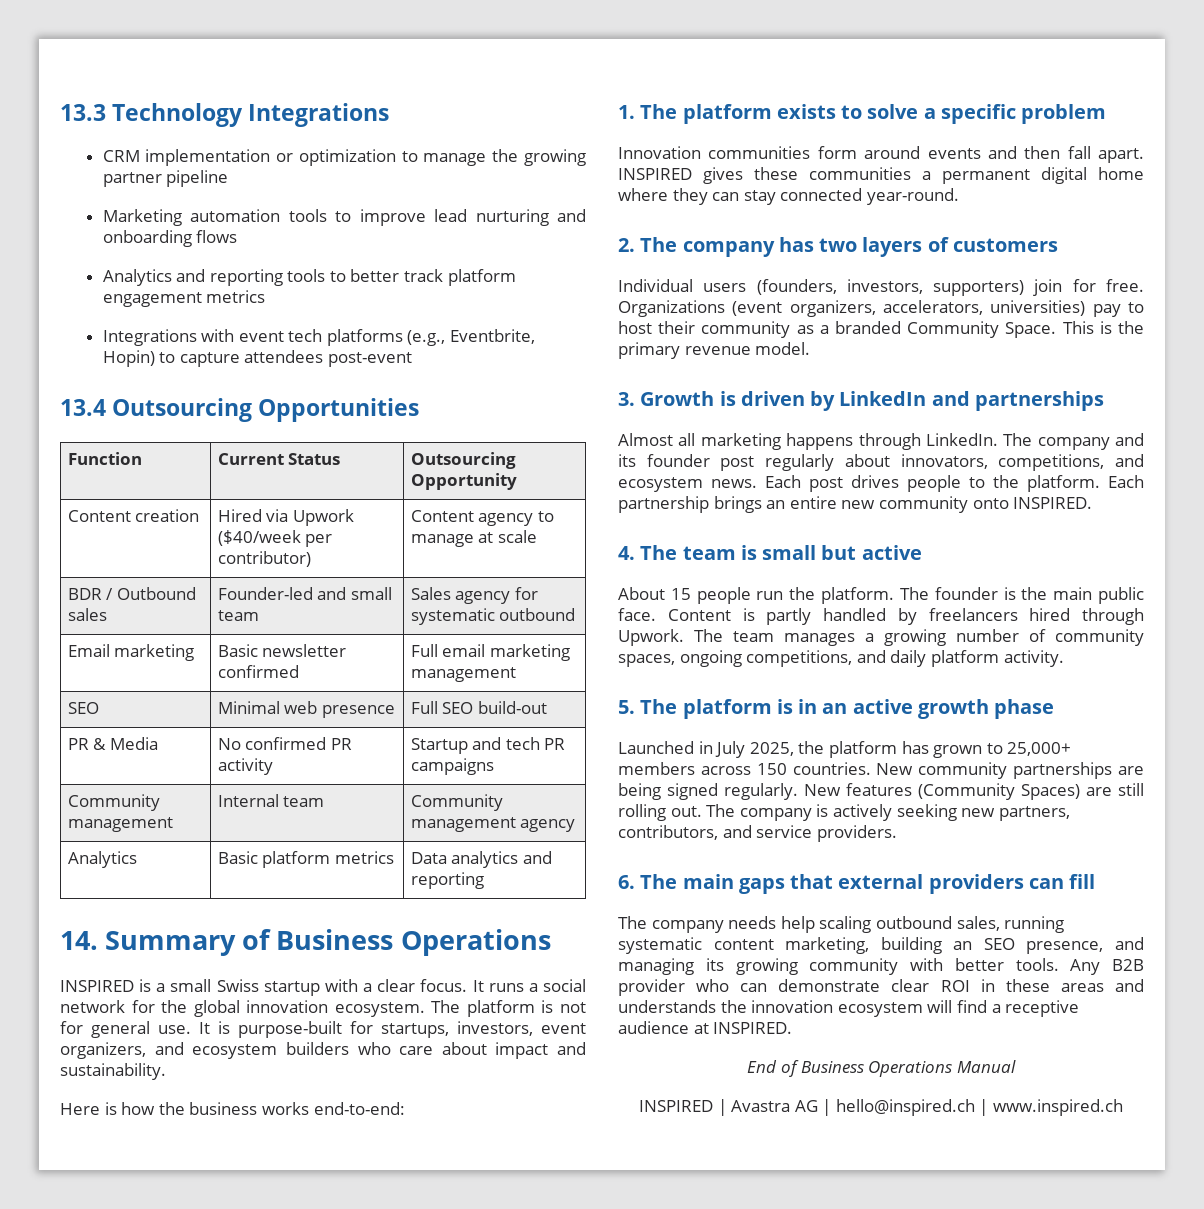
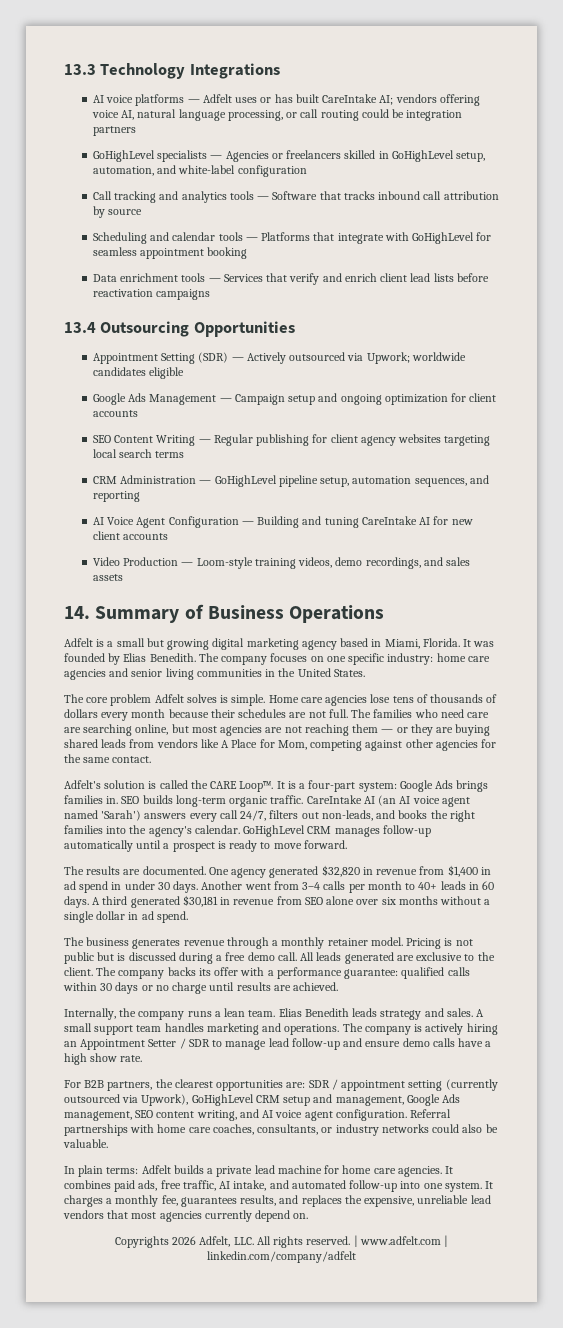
[102,149,586,166] [102,170,229,187] [102,209,586,226] [102,230,238,247] [102,269,516,286] [102,290,266,307] [102,329,536,346] [102,350,412,367] [60,398,420,422] [67,452,142,465] [217,453,341,465] [410,452,516,469] [410,473,517,490] [67,509,200,522] [217,509,354,526] [217,530,333,547] [217,551,311,567] [410,510,554,526] [410,530,537,547] [67,587,196,600] [67,608,107,621] [217,587,392,600] [217,610,259,621] [410,587,538,604] [410,608,576,625] [67,644,195,661] [217,644,347,657] [217,665,299,678] [410,644,570,661] [410,667,516,682] [67,702,99,714] [217,701,395,718] [410,701,547,714] [67,737,158,750] [217,737,352,750] [217,758,273,775] [410,737,566,754] [410,758,494,775] [67,794,160,811] [67,817,173,832] [217,794,325,807] [410,794,503,811] [410,817,576,832] [67,851,137,868] [217,851,394,868] [410,851,552,868] [410,872,484,889] CRM implementation or optimization to manage the growing partner pipeline // Marketing automation tools to improve lead nurturing and onboarding flows // Analytics and reporting tools to better track platform engagement metrics // Integrations with event tech platforms (e.g., Eventbrite, Hopin) to capture attendees post-event // 13.4 Outsourcing Opportunities // Function | Current Status | Outsourcing Opportunity // Content creation | Hired via Upwork ($40/week per contributor) | Content agency to manage at scale // BDR / Outbound sales | Founder-led and small team | Sales agency for systematic outbound // Email marketing | Basic newsletter confirmed | Full email marketing management // SEO | Minimal web presence | Full SEO build-out // PR & Media | No confirmed PR activity | Startup and tech PR campaigns // Community management | Internal team | Community management agency // Analytics | Basic platform metrics | Data analytics and reporting -> [93,94,480,106] [92,109,463,121] [93,126,137,136] [93,150,486,162] [93,165,307,177] [93,191,499,203] [93,206,143,218] [93,232,492,244] [93,247,248,259] [93,273,489,285] [93,289,211,300] [64,321,295,337] [93,352,466,364] [93,367,185,379] [93,393,497,405] [93,410,139,417] [93,434,491,446] [93,449,185,458] [93,475,489,487] [93,491,141,502] [93,516,473,528] [93,531,169,540] [93,557,471,569] [93,574,124,581] AI voice platforms — Adfelt uses or has built CareIntake AI; vendors offering voice AI, natural language processing, or call routing could be integration partners // GoHighLevel specialists — Agencies or freelancers skilled in GoHighLevel setup, automation, and white-label configuration // Call tracking and analytics tools — Software that tracks inbound call attribution by source // Scheduling and calendar tools — Platforms that integrate with GoHighLevel for seamless appointment booking // Data enrichment tools — Services that verify and enrich client lead lists before reactivation campaigns // 13.4 Outsourcing Opportunities // Appointment Setting (SDR) — Actively outsourced via Upwork; worldwide candidates eligible // Google Ads Management — Campaign setup and ongoing optimization for client accounts // SEO Content Writing — Regular publishing for client agency websites targeting local search terms // CRM Administration — GoHighLevel pipeline setup, automation sequences, and reporting // AI Voice Agent Configuration — Building and tuning CareIntake AI for new client accounts // Video Production — Loom-style training videos, demo recordings, and sales assets
[60,980,134,992] INSPIRED -> [64,638,93,647] Adfelt
[216,979,586,996] [60,1000,586,1017] [60,1021,586,1038] [60,1042,586,1059] [60,1063,166,1080] [60,1102,405,1115] [618,104,1107,124] [618,146,1144,163] [618,167,1144,184] [618,188,959,205] [618,237,1058,257] [618,279,1144,296] [618,300,1144,317] [618,321,1144,338] [618,342,811,359] [618,391,1104,411] [618,433,1144,450] [618,454,1144,471] [618,475,1144,492] [618,496,1093,513] [618,545,922,560] [618,587,1144,604] [618,608,1144,625] [618,629,1144,646] [618,650,1064,667] [618,699,1055,719] [618,741,1072,758] [618,762,1144,779] [618,783,1144,800] [618,804,1070,821] [618,825,897,842] [618,874,1096,894] [618,916,1065,933] [618,937,1144,954] [618,958,1144,975] [618,979,1144,996] [618,1000,1080,1017] [618,1021,793,1034] [747,1060,1016,1077] [638,1099,1124,1116] Swiss startup with a clear focus. It runs a social network for the global innovation ecosystem. The platform is not for general use. It is purpose-built for startups, investors, event organizers, and ecosystem builders who care about impact and sustainability. // Here is how the business works end-to-end: // 1. The platform exists to solve a specific problem // Innovation communities form around events and then fall apart. INSPIRED gives these communities a permanent digital home where they can stay connected year-round. // 2. The company has two layers of customers // Individual users (founders, investors, supporters) join for free. Organizations (event organizers, accelerators, universities) pay to host their community as a branded Community Space. This is the primary revenue model. // 3. Growth is driven by LinkedIn and partnerships // Almost all marketing happens through LinkedIn. The company and its founder post regularly about innovators, competitions, and ecosystem news. Each post drives people to the platform. Each partnership brings an entire new community onto INSPIRED. // 4. The team is small but active // About 15 people run the platform. The founder is the main public face. Content is partly handled by freelancers hired through Upwork. The team manages a growing number of community spaces, ongoing competitions, and daily platform activity. // 5. The platform is in an active growth phase // Launched in July 2025, the platform has grown to 25,000+ members across 150 countries. New community partnerships are being signed regularly. New features (Community Spaces) are still rolling out. The company is actively seeking new partners, contributors, and service providers. // 6. The main gaps that external providers can fill // The company needs help scaling outbound sales, running systematic content marketing, building an SEO presence, and managing its growing community with better tools. Any B2B provider who can demonstrate clear ROI in these areas and understands the innovation ecosystem will find a receptive audience at INSPIRED. // End of Business Operations Manual // INSPIRED | Avastra AG | hello@inspired.ch | www.inspired.ch -> [146,638,495,650] [64,653,490,665] [64,668,365,680] [64,694,498,706] [64,709,490,721] [64,724,491,736] [64,739,497,751] [64,754,152,763] [64,780,489,792] [64,795,470,807] [64,810,475,822] [64,825,431,837] [64,840,347,852] [64,865,491,878] [64,881,495,893] [64,895,491,908] [64,911,188,923] [64,937,473,949] [64,952,495,964] [64,967,470,979] [63,982,339,994] [64,1008,485,1020] [64,1023,498,1035] [64,1038,492,1050] [64,1053,143,1065] [64,1079,498,1091] [64,1094,461,1106] [64,1109,452,1121] [64,1124,498,1136] [63,1139,108,1148] [64,1165,454,1177] [64,1180,494,1192] [64,1195,491,1207] [63,1210,309,1222] [114,1235,449,1248] [207,1251,356,1263] but growing digital marketing agency based in Miami, Florida. It was founded by Elias Benedith. The company focuses on one specific industry: home care agencies and senior living communities in the United States. // The core problem Adfelt solves is simple. Home care agencies lose tens of thousands of dollars every month because their schedules are not full. The families who need care are searching online, but most agencies are not reaching them — or they are buying shared leads from vendors like A Place for Mom, competing against other agencies for the same contact. // Adfelt's solution is called the CARE Loop™. It is a four-part system: Google Ads brings families in. SEO builds long-term organic traffic. CareIntake AI (an AI voice agent named 'Sarah') answers every call 24/7, filters out non-leads, and books the right families into the agency's calendar. GoHighLevel CRM manages follow-up automatically until a prospect is ready to move forward. // The results are documented. One agency generated $32,820 in revenue from $1,400 in ad spend in under 30 days. Another went from 3–4 calls per month to 40+ leads in 60 days. A third generated $30,181 in revenue from SEO alone over six months without a single dollar in ad spend. // The business generates revenue through a monthly retainer model. Pricing is not public but is discussed during a free demo call. All leads generated are exclusive to the client. The company backs its offer with a performance guarantee: qualified calls within 30 days or no charge until results are achieved. // Internally, the company runs a lean team. Elias Benedith leads strategy and sales. A small support team handles marketing and operations. The company is actively hiring an Appointment Setter / SDR to manage lead follow-up and ensure demo calls have a high show rate. // For B2B partners, the clearest opportunities are: SDR / appointment setting (currently outsourced via Upwork), GoHighLevel CRM setup and management, Google Ads management, SEO content writing, and AI voice agent configuration. Referral partnerships with home care coaches, consultants, or industry networks could also be valuable. // In plain terms: Adfelt builds a private lead machine for home care agencies. It combines paid ads, free traffic, AI intake, and automated follow-up into one system. It charges a monthly fee, guarantees results, and replaces the expensive, unreliable lead vendors that most agencies currently depend on. // Copyrights 2026 Adfelt, LLC. All rights reserved. | www.adfelt.com | linkedin.com/company/adfelt

